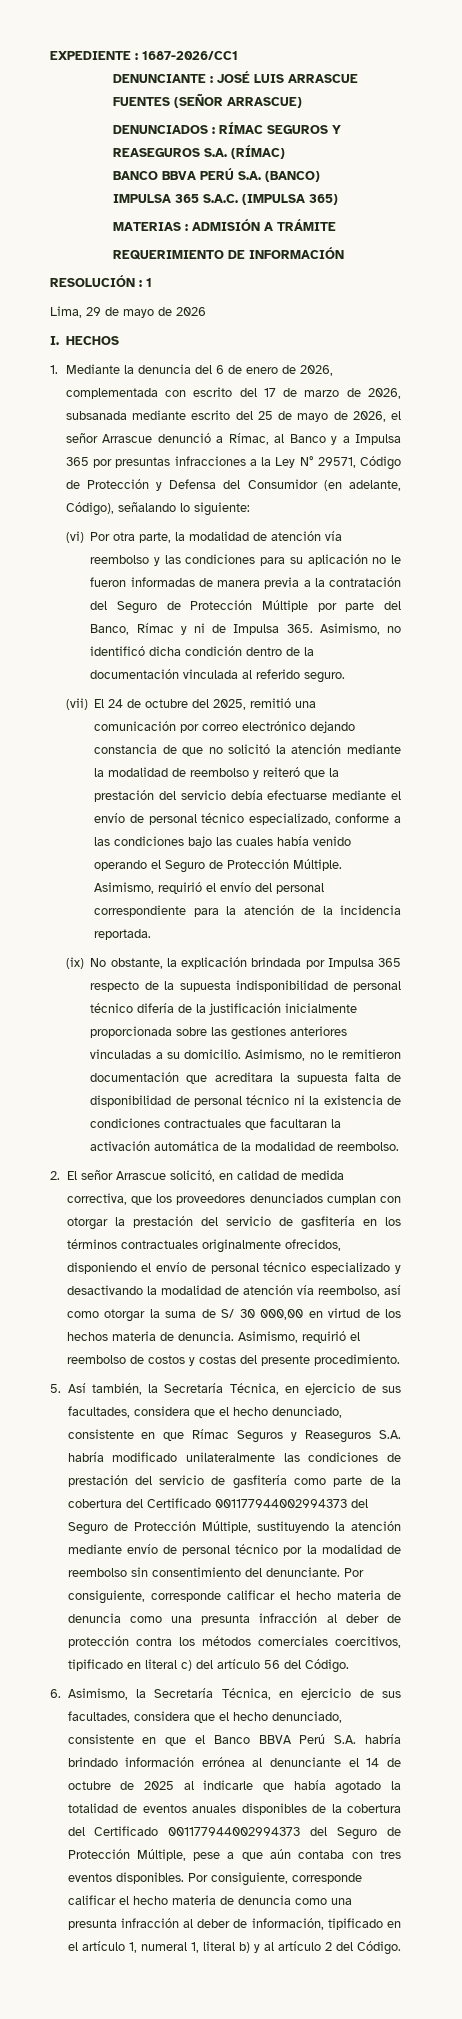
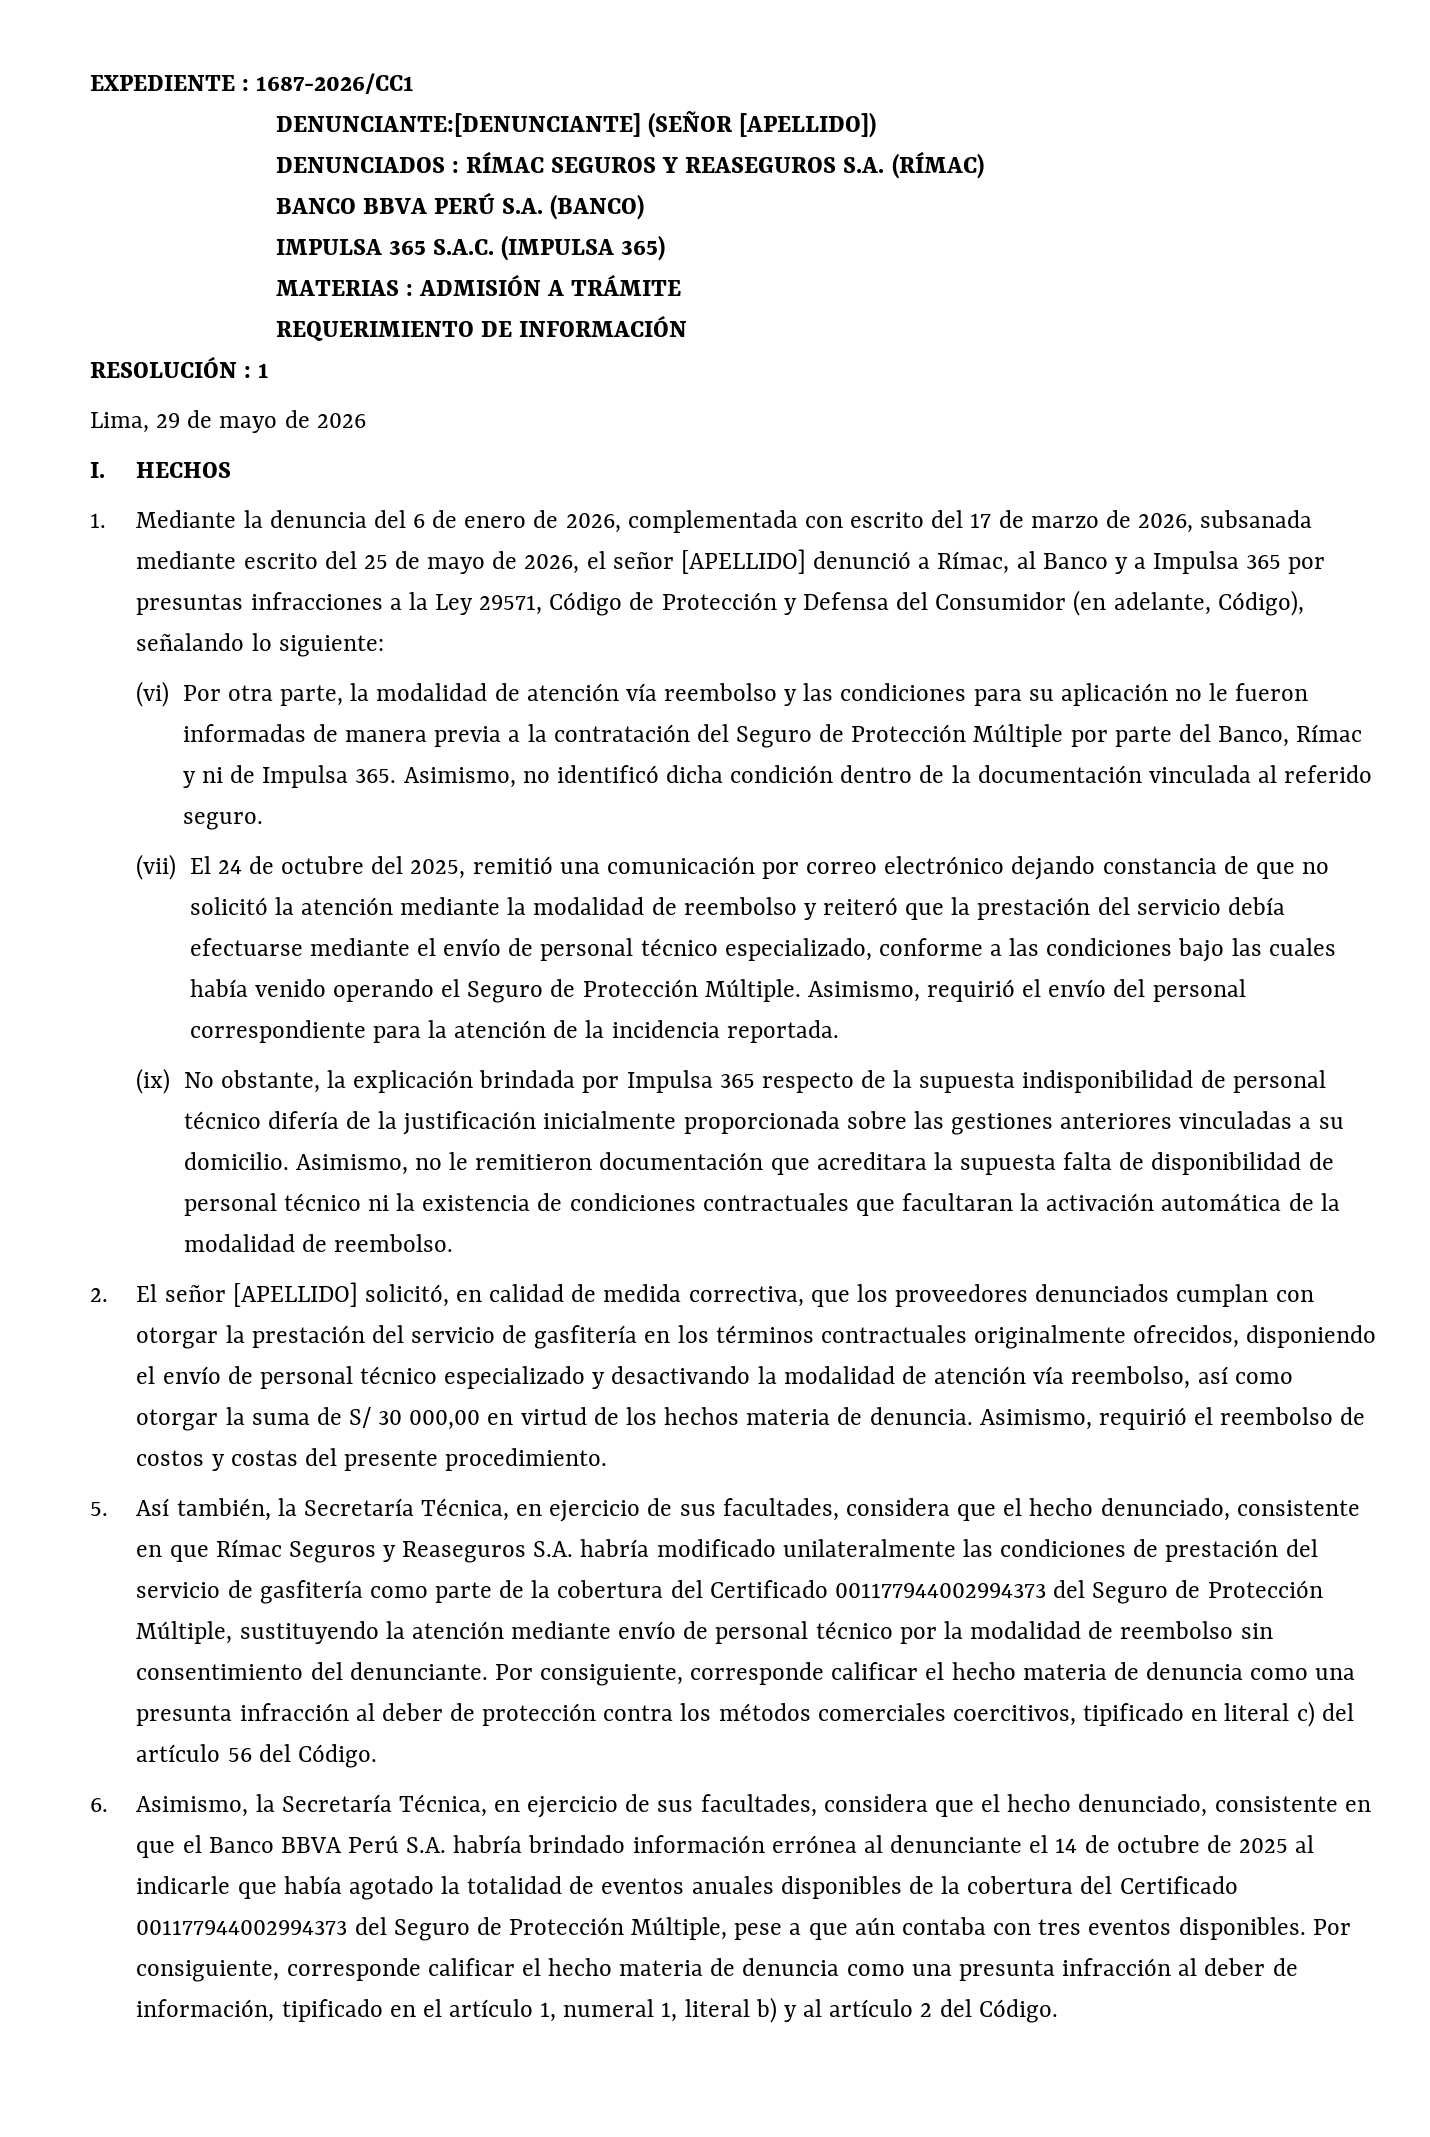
[113,71,359,83] [113,94,303,108] DENUNCIANTE : JOSÉ LUIS ARRASCUE FUENTES (SEÑOR ARRASCUE) -> [275,111,876,138] DENUNCIANTE:[DENUNCIANTE] (SEÑOR [APELLIDO])
[102,434,153,443] Arrascue -> [680,549,806,574] [APELLIDO]
[299,456,314,466] N° -> (473, 604) none
[115,1171,166,1180] Arrascue -> [232,1282,358,1307] [APELLIDO]

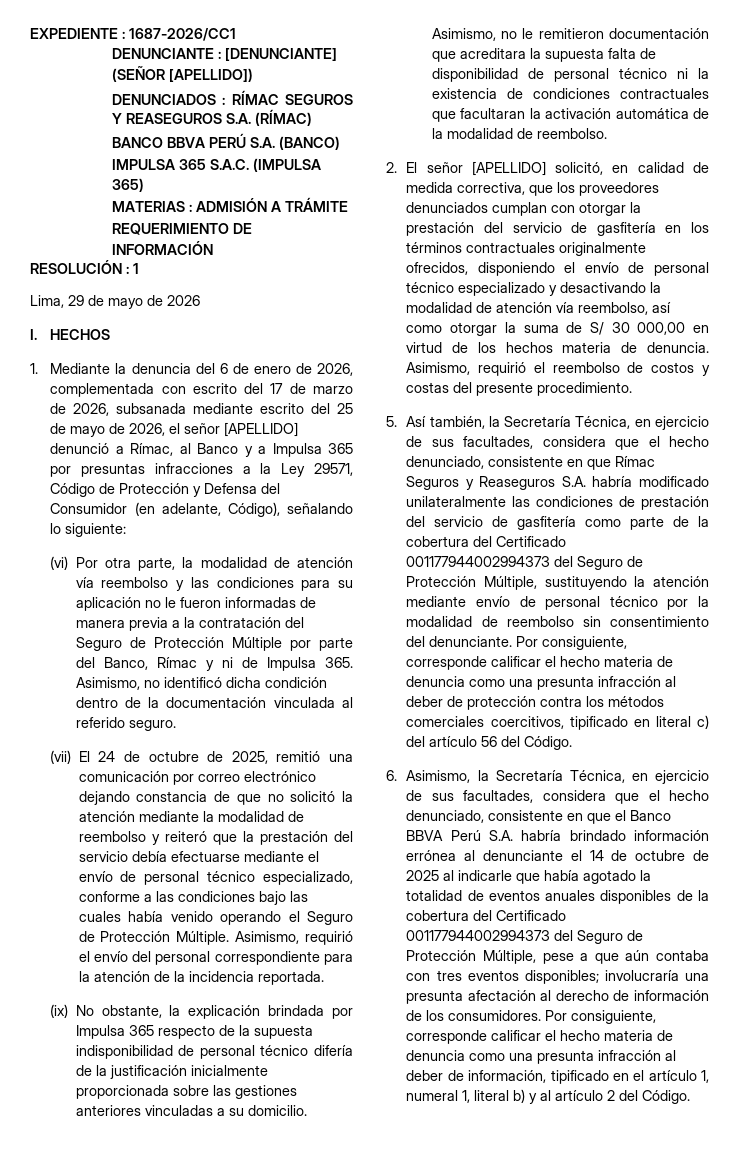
[275,113,641,137] DENUNCIANTE:[DENUNCIANTE] -> [111,48,337,61] DENUNCIANTE : [DENUNCIANTE]
[371,856,404,874] del -> [207,751,224,762] de
[1178,1917,1306,1940] disponibles. -> [524,970,709,984] [406,990,709,1004] [406,1010,542,1021] disponibles; involucraría una presunta afectación al derecho de información de los consumidores.

